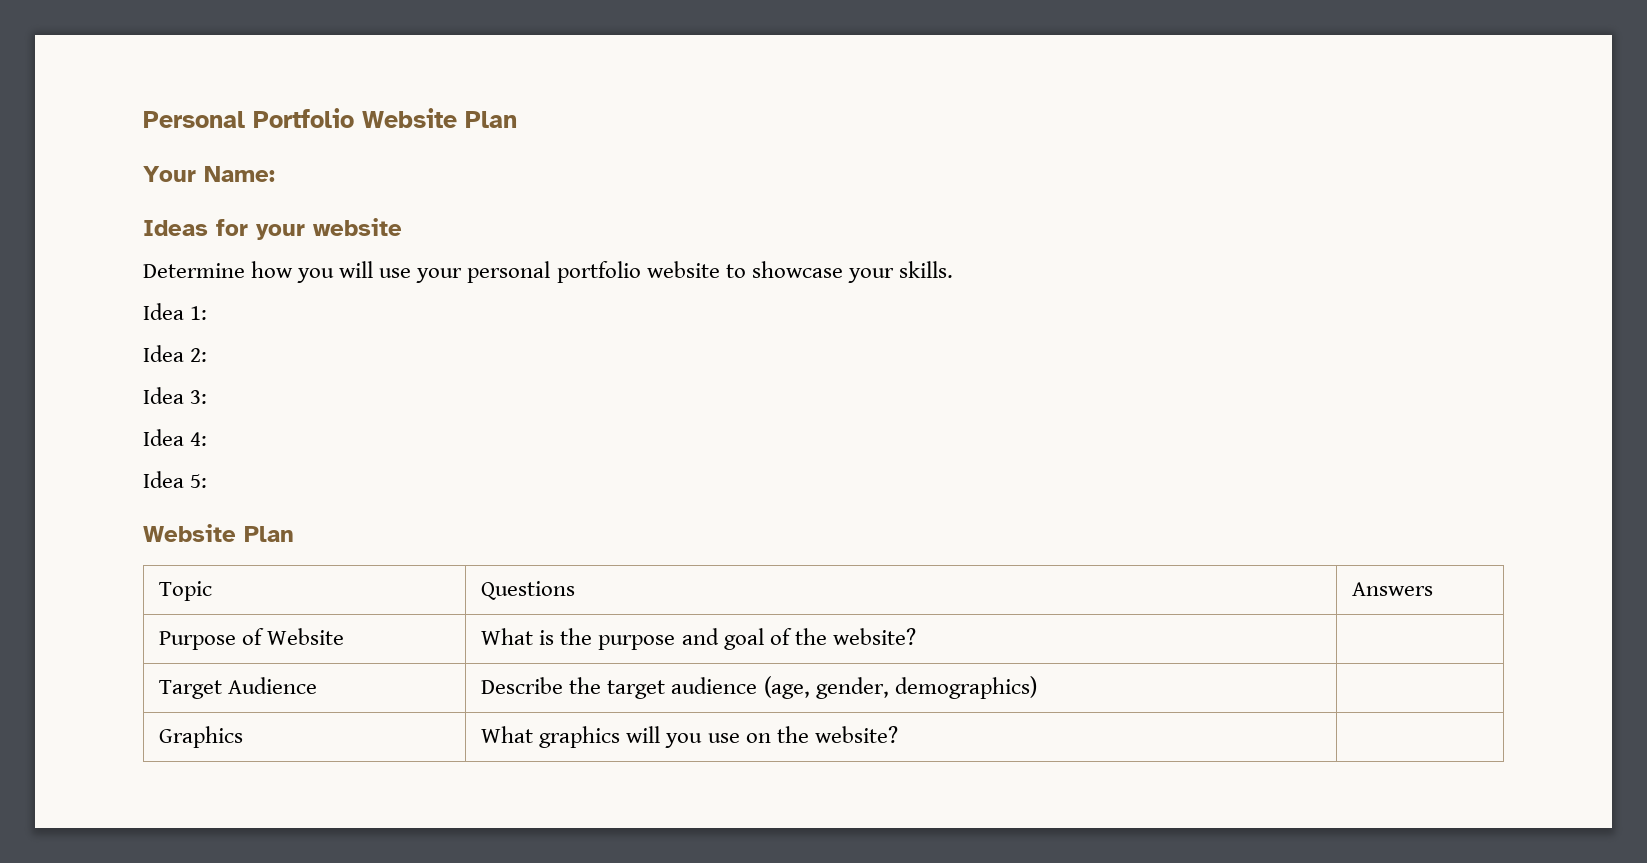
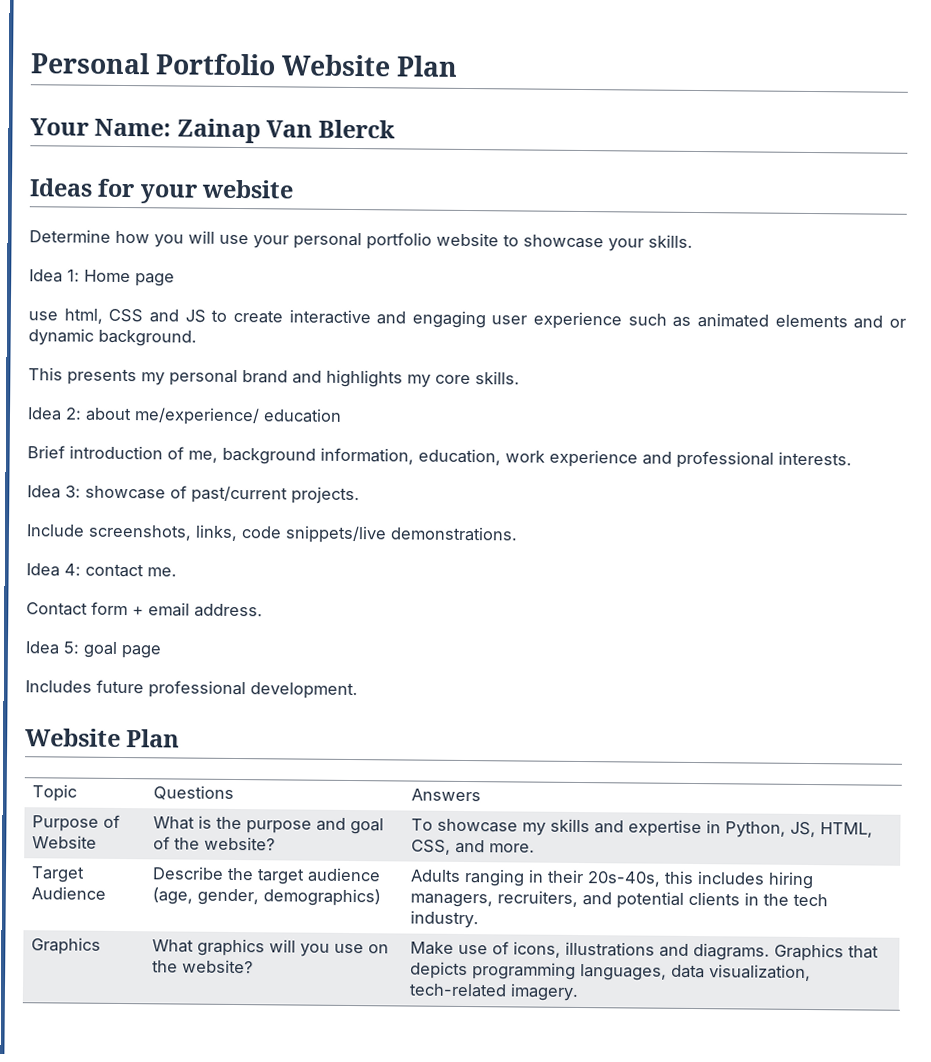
(275, 174) none -> [176,118,396,144] Zainap Van Blerck
[143,345,208,362] [143,387,208,404] [143,429,208,446] [143,471,208,488] // Idea 2: // Idea 3: // Idea 4: // Idea 5: -> [84,269,175,287] [28,308,906,330] [28,328,197,347] [28,367,520,388] [27,407,342,426] [27,445,852,469] [27,485,360,505] [26,524,518,544] [26,563,177,578] [26,601,263,618] [25,641,161,659] [25,679,358,700] Home page // use html, CSS and JS to create interactive and engaging user experience such as animated elements and or dynamic background. // This presents my personal brand and highlights my core skills. // Idea 2: about me/experience/ education // Brief introduction of me, background information, education, work experience and professional interests. // Idea 3: showcase of past/current projects. // Include screenshots, links, code snippets/live demonstrations. // Idea 4: contact me. // Contact form + email address. // Idea 5: goal page // Includes future professional development.
(916, 636) none -> [411,818,874,838] [411,839,536,855] To showcase my skills and expertise in Python, JS, HTML, CSS, and more.
(1037, 687) none -> [410,869,815,890] [410,890,829,909] [410,910,480,929] Adults ranging in their 20s-40s, this includes hiring managers, recruiters, and potential clients in the tech industry.
(898, 734) none -> [410,941,880,962] [410,961,812,982] [409,983,580,1002] Make use of icons, illustrations and diagrams. Graphics that depicts programming languages, data visualization, tech-related imagery.

